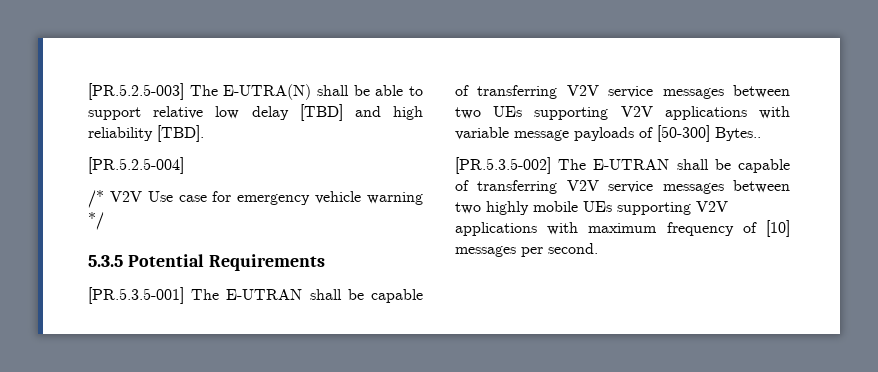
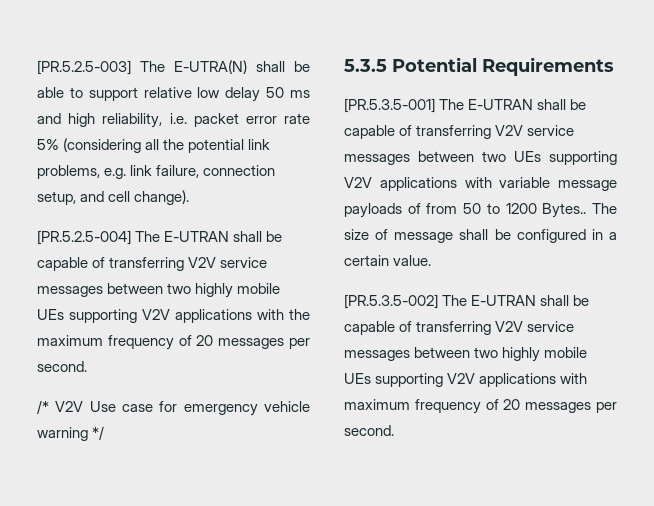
[299,104,423,121] [88,125,204,142] [88,157,184,174] [TBD] and high reliability [TBD]. // [PR.5.2.5-004] -> [266,87,310,98] [37,113,310,128] [37,138,271,153] [37,165,276,179] [37,190,190,205] [37,230,283,245] [37,257,268,271] [37,283,281,298] [37,309,310,323] [37,335,311,350] [37,361,87,372] 50 ms and high reliability, i.e. packet error rate 5% (considering all the potential link problems, e.g. link failure, connection setup, and cell change). // [PR.5.2.5-004] The E-UTRAN shall be capable of transferring V2V service messages between two highly mobile UEs supporting V2V applications with the maximum frequency of 20 messages per second.
[657,125,761,142] [50-300] Bytes.. -> [426,203,617,218] [344,229,617,243] [344,255,432,266] from 50 to 1200 Bytes.. The size of message shall be configured in a certain value.
[766,220,790,237] [10] -> [503,399,521,410] 20

